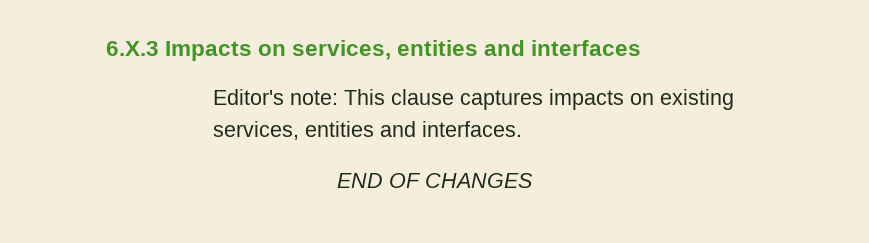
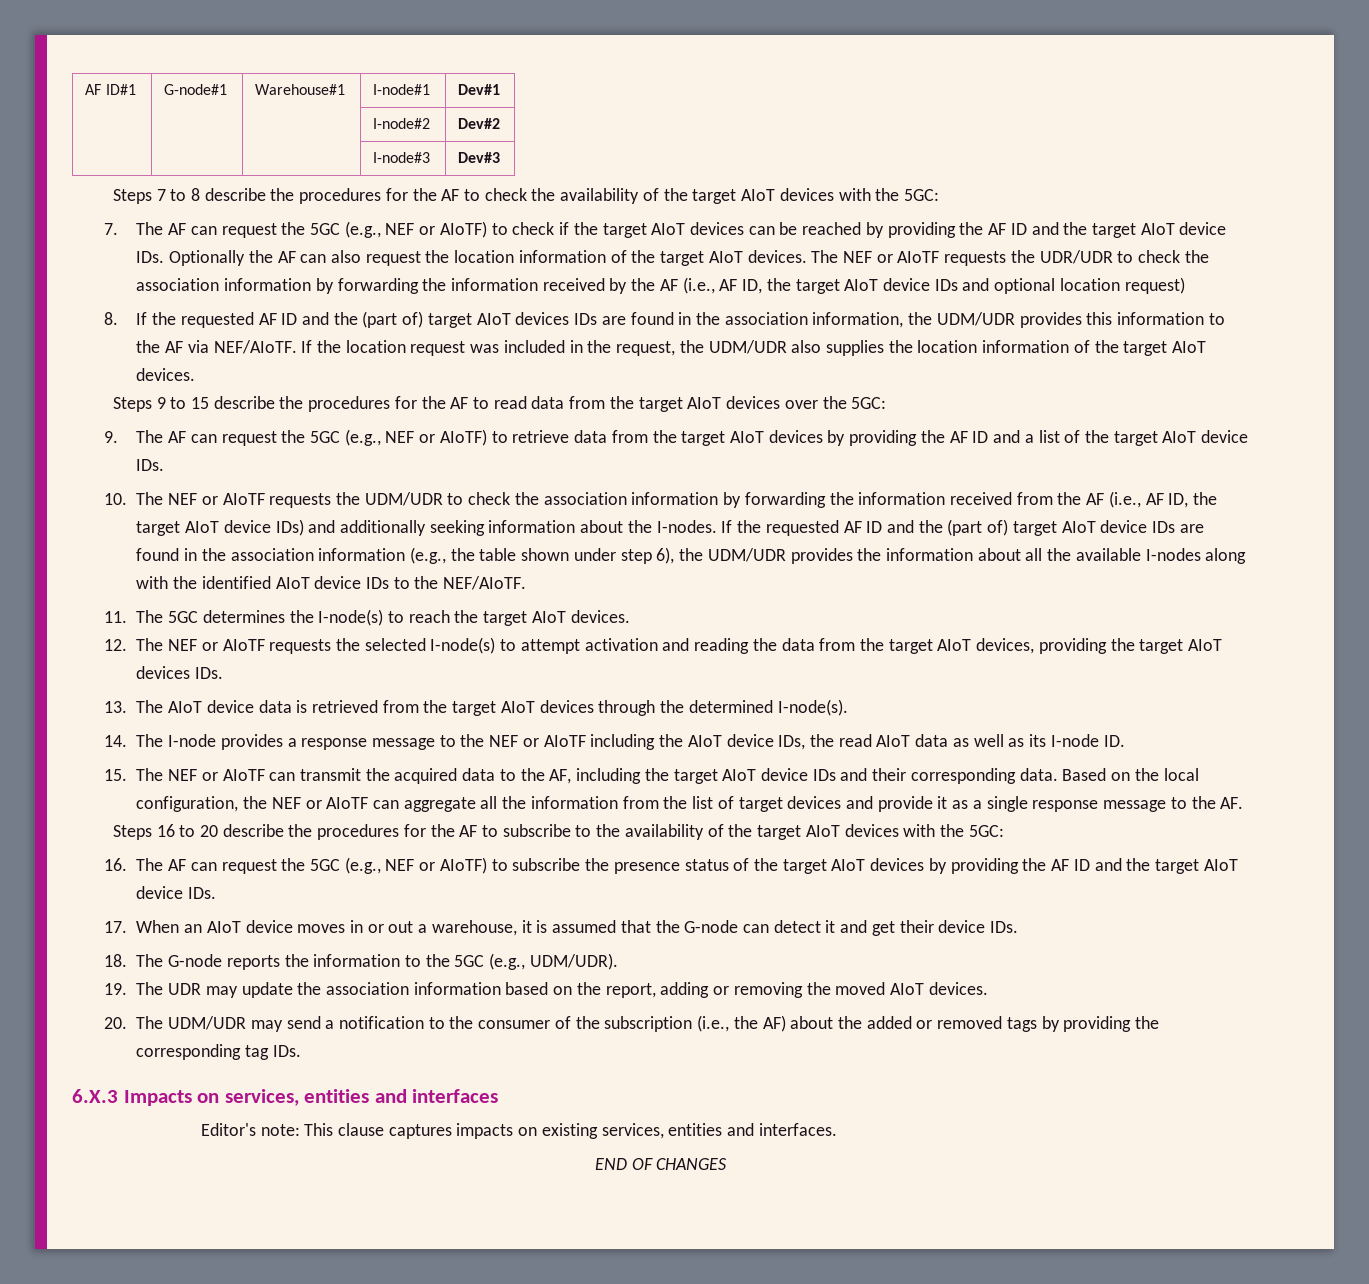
(106, 48) none -> [85,84,136,95] [164,84,228,95] [255,84,346,95] [373,84,431,95] [458,84,501,95] [373,118,431,129] [458,118,501,129] [373,152,431,163] [458,152,501,163] [112,188,940,204] [104,221,1227,238] [136,250,1209,266] [136,277,1185,294] [104,311,1225,328] [136,340,1207,356] [136,368,196,381] [112,396,887,412] [104,429,1249,446] [136,459,165,471] [104,491,1218,508] [136,519,1204,536] [136,547,1247,564] [136,576,527,590] [104,609,630,626] [104,637,1223,654] [136,666,224,679] [104,699,848,716] [104,734,1125,750] [104,768,1199,784] [136,796,1244,812] [112,824,1004,840] [104,857,1238,874] [136,886,217,899] [104,920,1019,936] [104,953,618,970] [104,982,988,998] [104,1015,1160,1032] [136,1044,301,1060] AF ID#1 | G-node#1 | Warehouse#1 | I-node#1 | Dev#1 // | | | I-node#2 | Dev#2 // | | | I-node#3 | Dev#3 // Steps 7 to 8 describe the procedures for the AF to check the availability of the target AIoT devices with the 5GC: // 7. The AF can request the 5GC (e.g., NEF or AIoTF) to check if the target AIoT devices can be reached by providing the AF ID and the target AIoT device IDs. Optionally the AF can also request the location information of the target AIoT devices. The NEF or AIoTF requests the UDR/UDR to check the association information by forwarding the information received by the AF (i.e., AF ID, the target AIoT device IDs and optional location request) // 8. If the requested AF ID and the (part of) target AIoT devices IDs are found in the association information, the UDM/UDR provides this information to the AF via NEF/AIoTF. If the location request was included in the request, the UDM/UDR also supplies the location information of the target AIoT devices. // Steps 9 to 15 describe the procedures for the AF to read data from the target AIoT devices over the 5GC: // 9. The AF can request the 5GC (e.g., NEF or AIoTF) to retrieve data from the target AIoT devices by providing the AF ID and a list of the target AIoT device IDs. // 10. The NEF or AIoTF requests the UDM/UDR to check the association information by forwarding the information received from the AF (i.e., AF ID, the target AIoT device IDs) and additionally seeking information about the I-nodes. If the requested AF ID and the (part of) target AIoT device IDs are found in the association information (e.g., the table shown under step 6), the UDM/UDR provides the information about all the available I-nodes along with the identified AIoT device IDs to the NEF/AIoTF. // 11. The 5GC determines the I-node(s) to reach the target AIoT devices. // 12. The NEF or AIoTF requests the selected I-node(s) to attempt activation and reading the data from the target AIoT devices, providing the target AIoT devices IDs. // 13. The AIoT device data is retrieved from the target AIoT devices through the determined I-node(s). // 14. The I-node provides a response message to the NEF or AIoTF including the AIoT device IDs, the read AIoT data as well as its I-node ID. // 15. The NEF or AIoTF can transmit the acquired data to the AF, including the target AIoT device IDs and their corresponding data. Based on the local configuration, the NEF or AIoTF can aggregate all the information from the list of target devices and provide it as a single response message to the AF. // Steps 16 to 20 describe the procedures for the AF to subscribe to the availability of the target AIoT devices with the 5GC: // 16. The AF can request the 5GC (e.g., NEF or AIoTF) to subscribe the presence status of the target AIoT devices by providing the AF ID and the target AIoT device IDs. // 17. When an AIoT device moves in or out a warehouse, it is assumed that the G-node can detect it and get their device IDs. // 18. The G-node reports the information to the 5GC (e.g., UDM/UDR). // 19. The UDR may update the association information based on the report, adding or removing the moved AIoT devices. // 20. The UDM/UDR may send a notification to the consumer of the subscription (i.e., the AF) about the added or removed tags by providing the corresponding tag IDs. //

